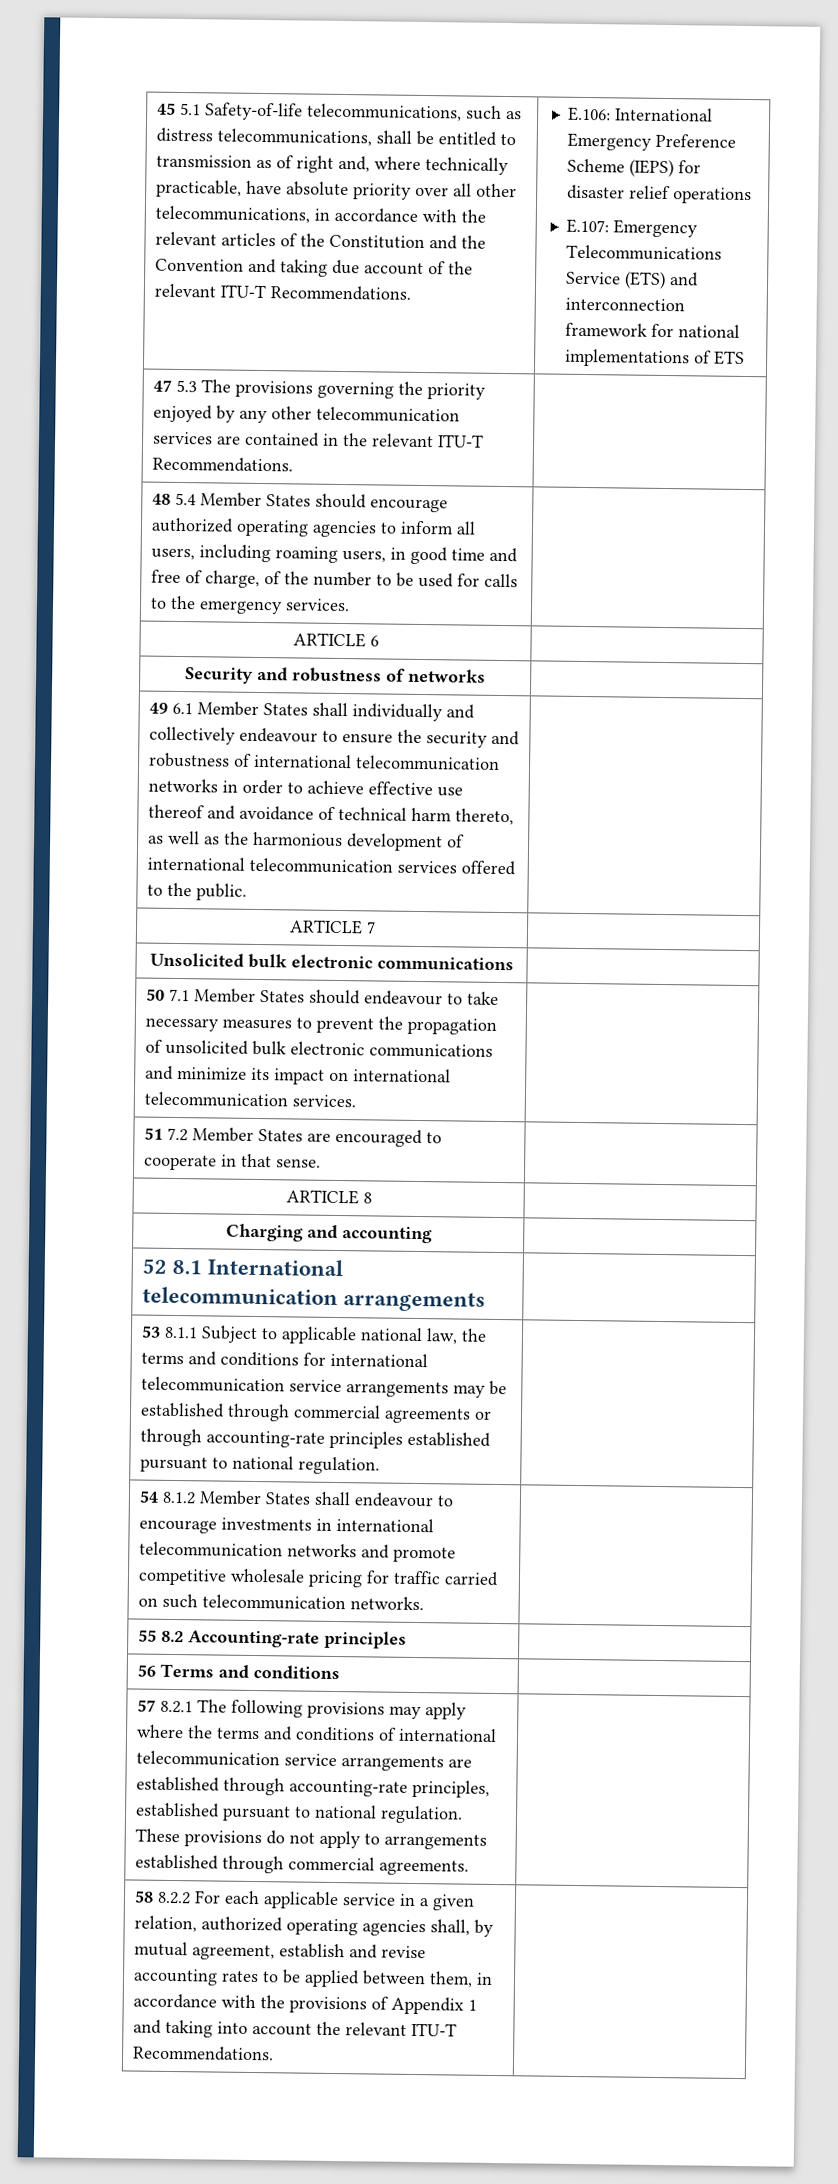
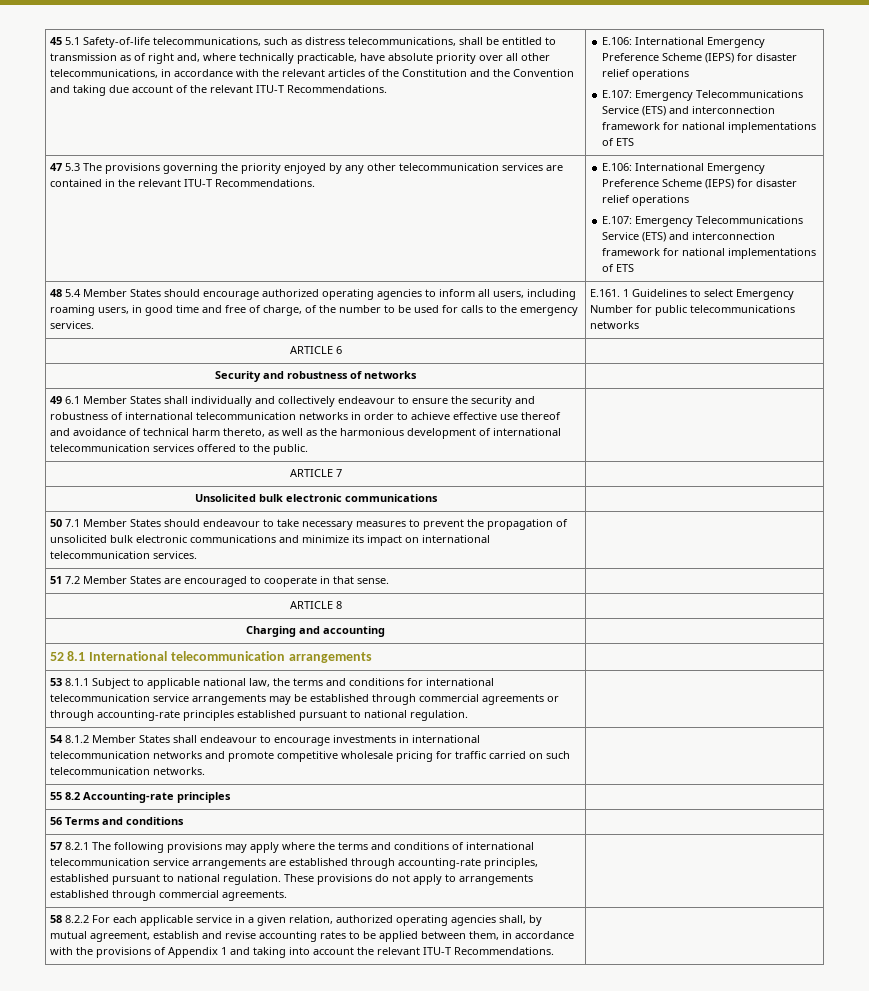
(294, 464) none -> [601,163,765,174] [601,179,797,189] [601,195,689,206] [601,216,803,227] [601,232,775,242] [601,248,816,259] [601,264,634,272] E.106: International Emergency Preference Scheme (IEPS) for disaster relief operations // E.107: Emergency Telecommunications Service (ETS) and interconnection framework for national implementations of ETS
(351, 605) none -> [589,289,794,300] [589,305,795,316] [589,321,639,329] E.161. 1 Guidelines to select Emergency Number for public telecommunications networks

